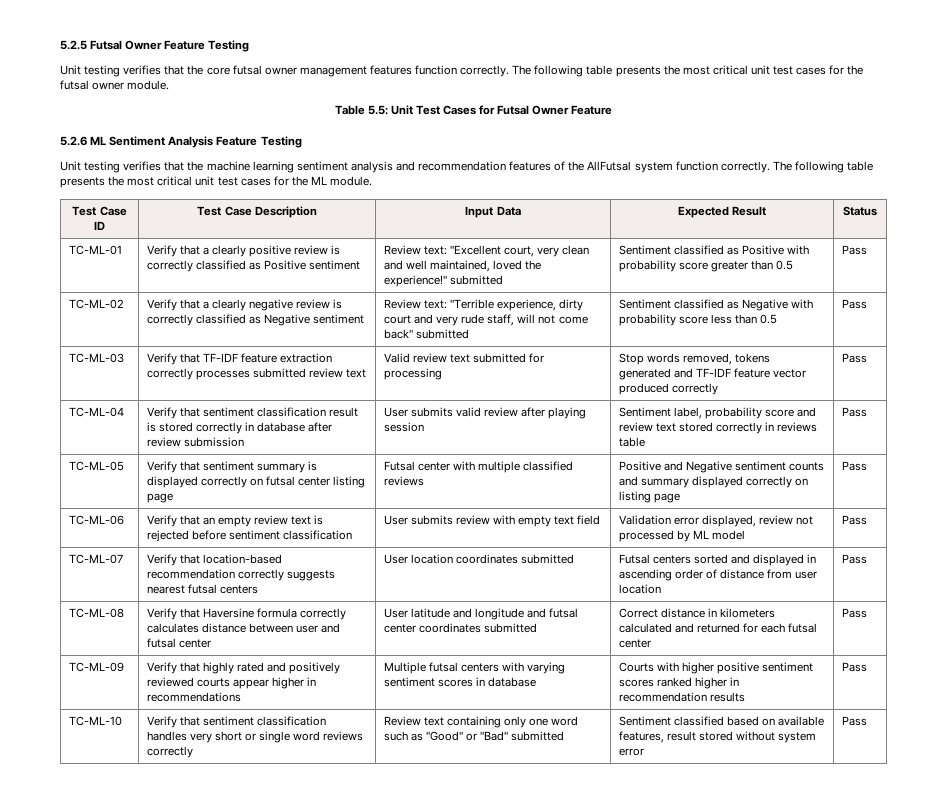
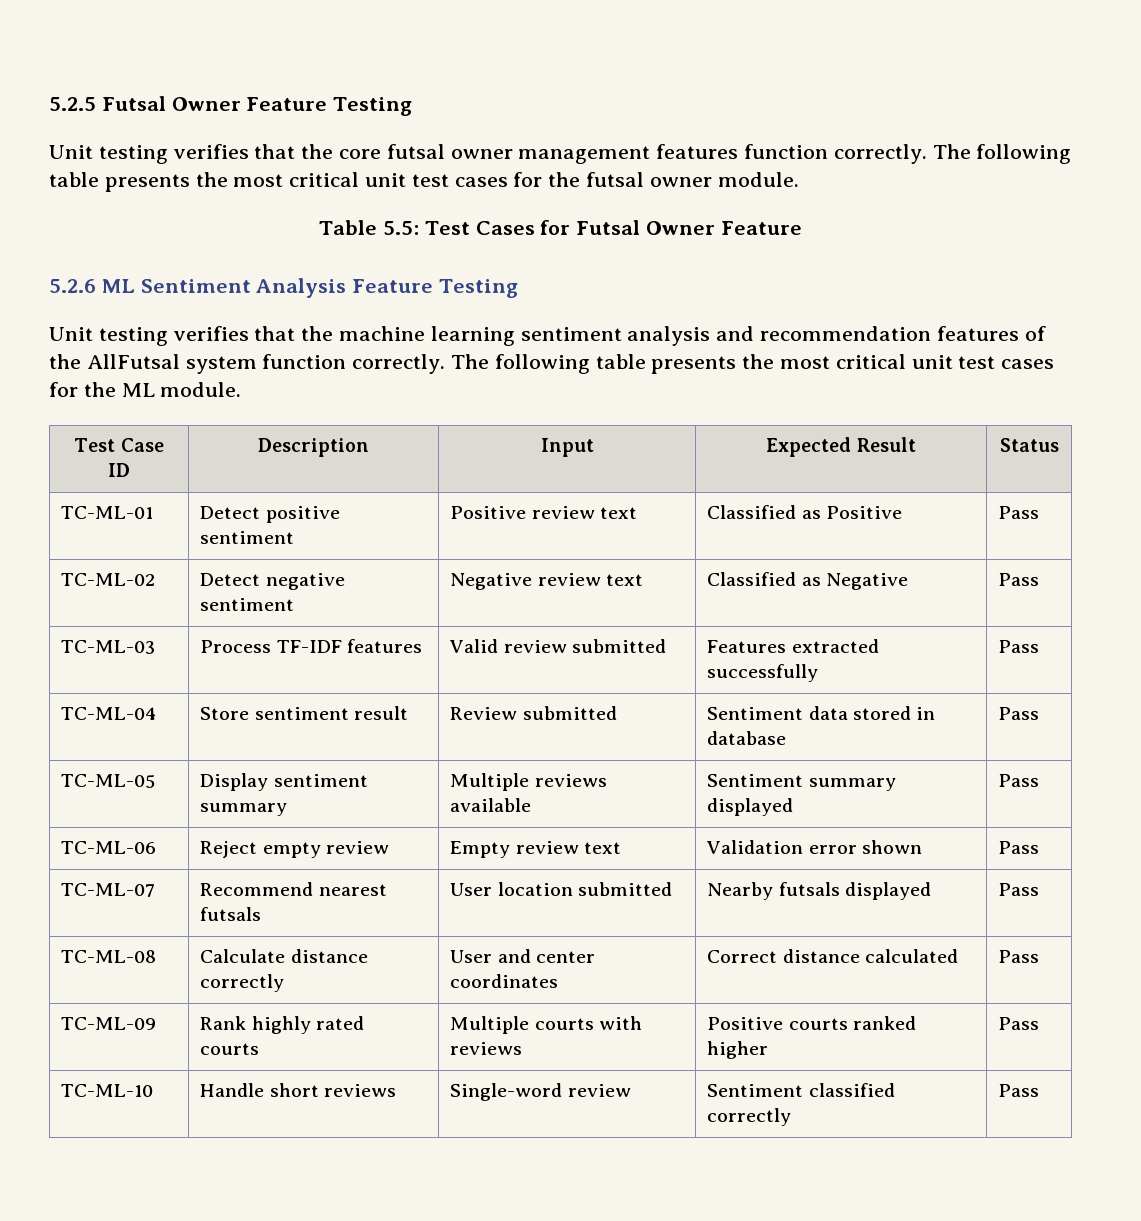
[390,105,413,115] Unit -> (419, 228) none
[197,206,252,216] Test Case -> (130, 470) none
[496,206,521,216] Data -> (594, 447) none
[146,245,341,257] [146,260,361,272] [383,245,590,257] [383,260,542,272] [383,275,503,287] [618,245,810,255] [618,260,794,272] [841,245,867,255] [68,299,124,309] [146,299,343,311] [146,314,365,326] [383,299,584,311] [383,314,588,326] [383,329,469,339] [618,299,814,311] [618,314,778,326] [841,299,867,309] [68,353,124,363] [146,353,333,365] [146,368,367,380] Verify that a clearly positive review is correctly classified as Positive sentiment | Review text: "Excellent court, very clean and well maintained, loved the experience!" submitted | Sentiment classified as Positive with probability score greater than 0.5 | Pass // TC-ML-02 | Verify that a clearly negative review is correctly classified as Negative sentiment | Review text: "Terrible experience, dirty court and very rude staff, will not come back" submitted | Sentiment classified as Negative with probability score less than 0.5 | Pass // TC-ML-03 | Verify that TF-IDF feature extraction correctly processes submitted review text -> [200,506,340,523] [200,531,295,544] [450,506,637,519] [707,505,902,519] [998,506,1040,519] [61,573,156,586] [200,573,345,590] [200,598,295,611] [450,573,643,590] [707,572,908,590] [998,573,1040,586] [61,640,156,654] [200,639,422,653] Detect positive sentiment | Positive review text | Classified as Positive | Pass // TC-ML-02 | Detect negative sentiment | Negative review text | Classified as Negative | Pass // TC-ML-03 | Process TF-IDF features
[450,353,545,363] [383,368,442,380] [618,353,771,365] [618,368,807,380] [618,383,718,395] [841,353,867,363] [68,407,124,417] [146,407,359,419] [146,422,333,434] [146,437,244,447] [383,407,587,419] [383,422,424,432] [618,407,817,419] [618,422,818,434] [618,437,645,447] text submitted for processing | Stop words removed, tokens generated and TF-IDF feature vector produced correctly | Pass // TC-ML-04 | Verify that sentiment classification result is stored correctly in database after review submission | User submits valid review after playing session | Sentiment label, probability score and review text stored correctly in reviews table -> [571,639,666,653] [707,639,879,653] [707,664,819,682] [998,640,1040,653] [61,707,158,720] [200,706,408,720] [450,706,617,720] [707,706,936,720] [707,731,787,745] submitted | Features extracted successfully | Pass // TC-ML-04 | Store sentiment result | Review submitted | Sentiment data stored in database
[146,461,200,473] Verify that -> [200,773,269,791] Display
[308,461,318,471] [146,476,366,488] [146,493,173,503] [383,461,574,473] [383,476,424,486] [618,461,825,473] [618,476,809,488] [618,491,680,503] is displayed correctly on futsal center listing page | Futsal center with multiple classified reviews | Positive and Negative sentiment counts and summary displayed correctly on listing page -> [450,773,607,791] [450,798,532,812] [707,774,896,791] [707,798,794,816] | Multiple reviews available | Sentiment summary displayed
[146,515,216,527] Verify that an -> [200,841,258,858] Reject
[291,515,324,525] [146,530,353,542] [383,515,601,527] [618,515,814,527] [618,530,746,542] [841,515,867,525] [68,554,123,564] [146,554,283,566] [146,569,336,581] [146,584,259,594] text is rejected before sentiment classification | User submits review with empty text field | Validation error displayed, review not processed by ML model | Pass // TC-ML-07 | Verify that location-based recommendation correctly suggests nearest futsal centers -> [450,841,621,858] [706,840,922,854] [998,841,1040,854] [61,883,156,897] [200,882,387,896] [200,907,262,921] | Empty review text | Validation error shown | Pass // TC-ML-07 | Recommend nearest futsals
[456,554,575,564] [618,554,817,566] [618,569,818,581] [618,584,661,594] [841,554,867,564] [68,608,124,618] [146,608,347,620] [146,623,341,633] [146,638,211,648] [383,608,579,620] coordinates submitted | Futsal centers sorted and displayed in ascending order of distance from user location | Pass // TC-ML-08 | Verify that Haversine formula correctly calculates distance between user and futsal center | User latitude and longitude and futsal -> [577,882,672,896] [707,882,931,900] [998,883,1040,896] [61,950,157,963] [200,949,368,963] [200,974,285,992] [450,949,531,963] submitted | Nearby futsals displayed | Pass // TC-ML-08 | Calculate distance correctly | User and
[484,623,538,633] submitted -> (559, 981) none
[708,608,776,618] in kilometers -> (860, 956) none
[674,623,818,633] [618,639,651,648] [841,608,867,618] [68,662,124,672] [146,662,341,674] [146,677,317,689] [146,692,241,702] [383,662,566,674] [383,677,537,687] [618,662,814,674] [618,679,654,687] and returned for each futsal center | Pass // TC-ML-09 | Verify that highly rated and positively reviewed courts appear higher in recommendations | Multiple futsal centers with varying sentiment scores in database | Courts with higher positive sentiment scores -> [998,950,1040,963] [61,1017,157,1030] [200,1016,364,1034] [200,1043,260,1055] [450,1016,642,1034] [450,1042,523,1055] [707,1017,848,1030] | Pass // TC-ML-09 | Rank highly rated courts | Multiple courts with reviews | Positive courts
[730,677,740,686] [618,692,745,702] in recommendation results -> (769, 1050) none
[146,716,327,728] [146,731,364,743] [146,746,193,758] [383,716,579,728] [383,731,565,741] [618,716,825,726] [618,731,817,743] [618,748,644,756] Verify that sentiment classification handles very short or single word reviews correctly | Review text containing only one word such as "Good" or "Bad" submitted | Sentiment classified based on available features, result stored without system error -> [200,1083,396,1097] [450,1083,631,1101] [707,1083,895,1097] [707,1108,792,1126] Handle short reviews | Single-word review | Sentiment classified correctly

